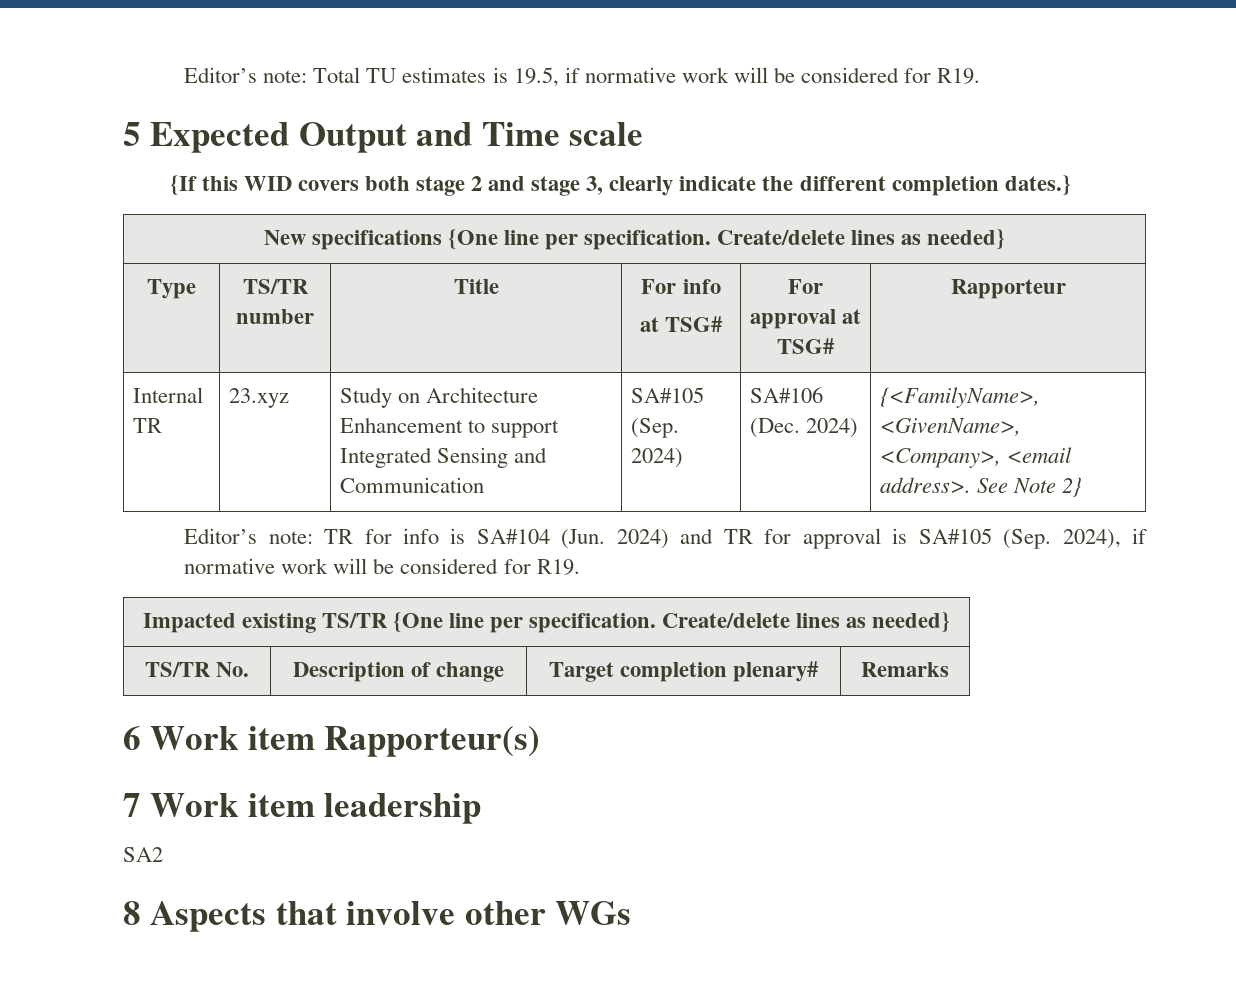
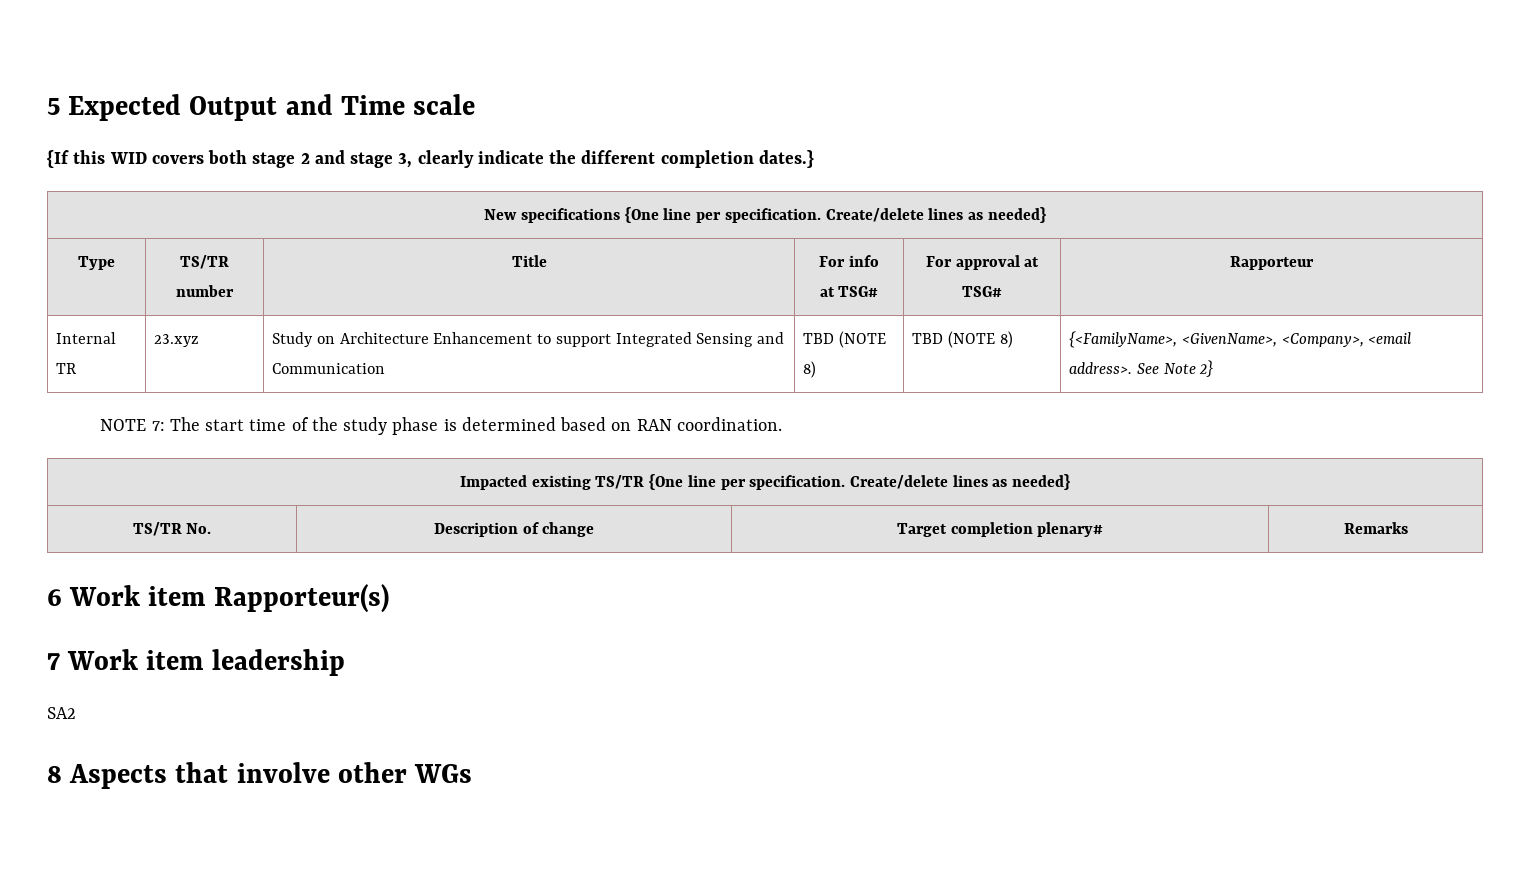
[184,67,981,87] Editor’s note: Total TU estimates is 19.5, if normative work will be considered for R19. // -> (47, 106) none
[630,387,704,403] [630,418,679,438] [630,448,683,468] [749,387,823,403] [749,418,858,438] SA#105 (Sep. 2024) | SA#106 (Dec. 2024) -> [803,331,886,348] [803,361,817,378] [912,331,1013,348] TBD (NOTE 8) | TBD (NOTE 8)
[184,528,1147,549] [184,558,580,575] Editor’s note: TR for info is SA#104 (Jun. 2024) and TR for approval is SA#105 (Sep. 2024), if normative work will be considered for R19. -> [100,417,782,435] NOTE 7: The start time of the study phase is determined based on RAN coordination.

